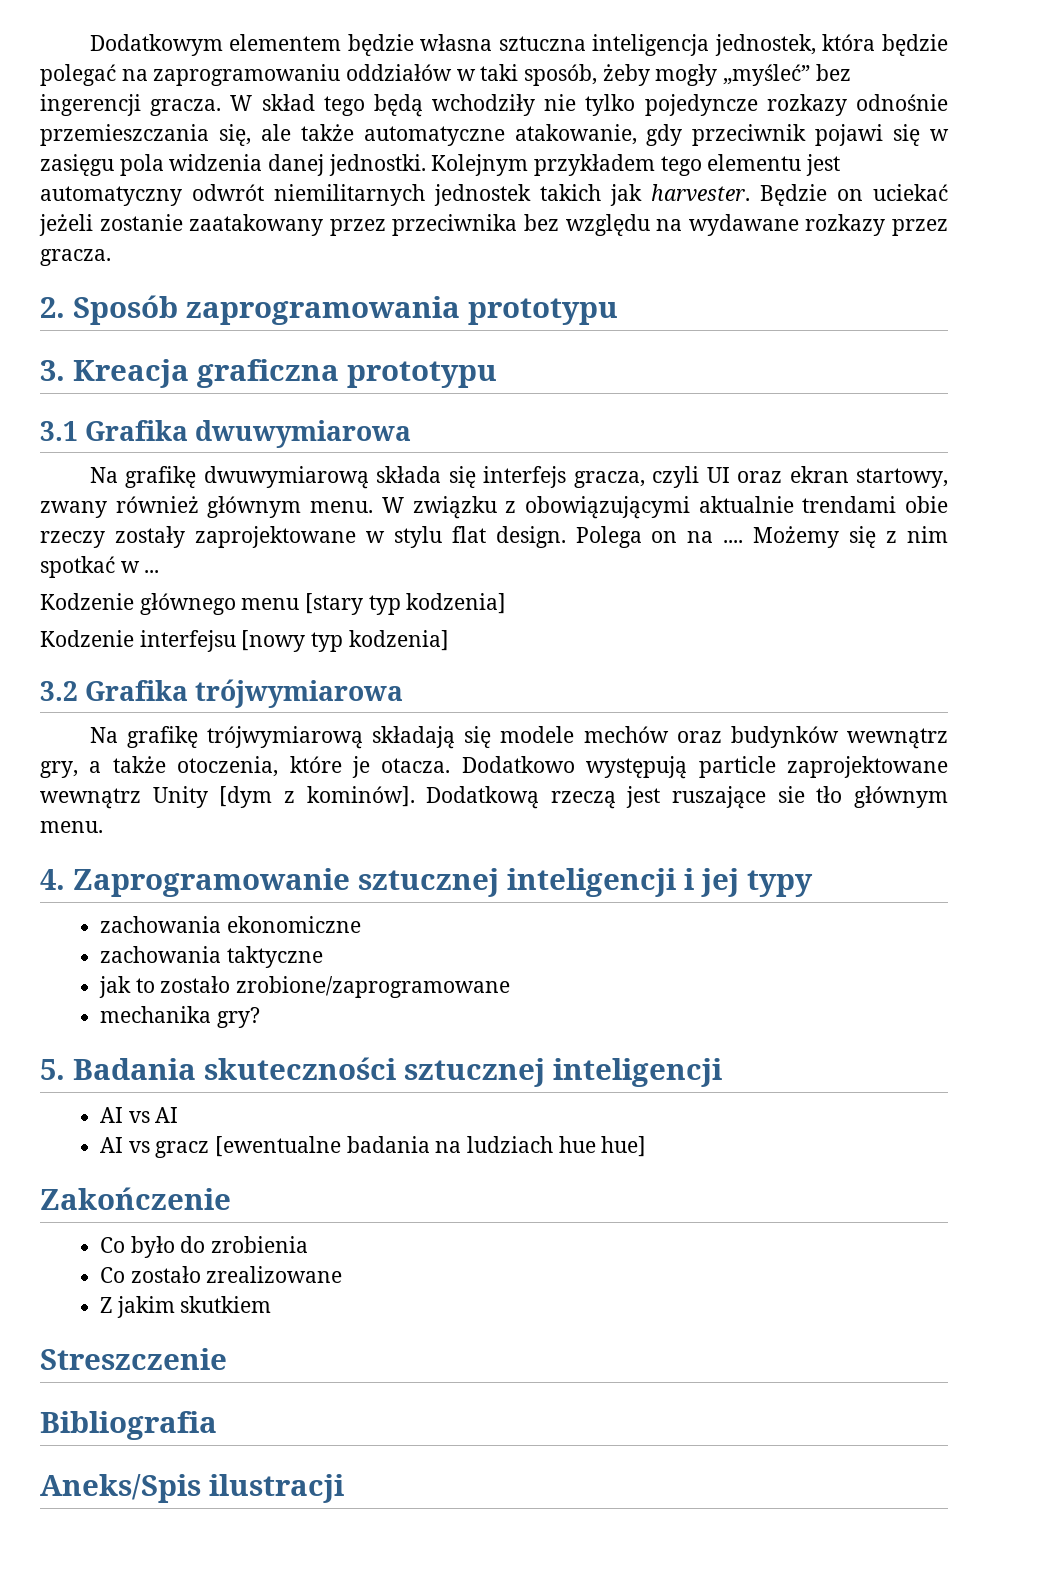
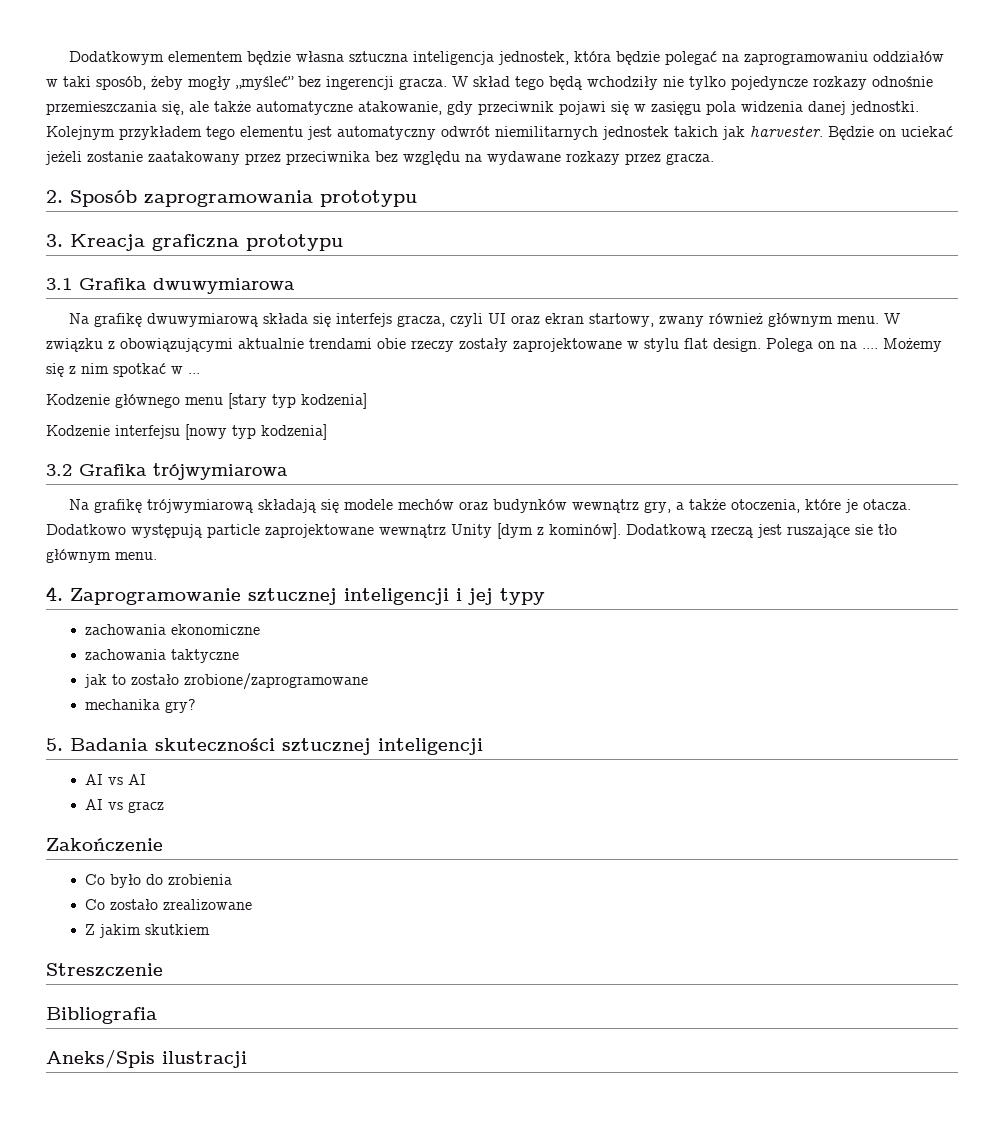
[215,1136,647,1157] [ewentualne badania na ludziach hue hue] -> (165, 807) none

